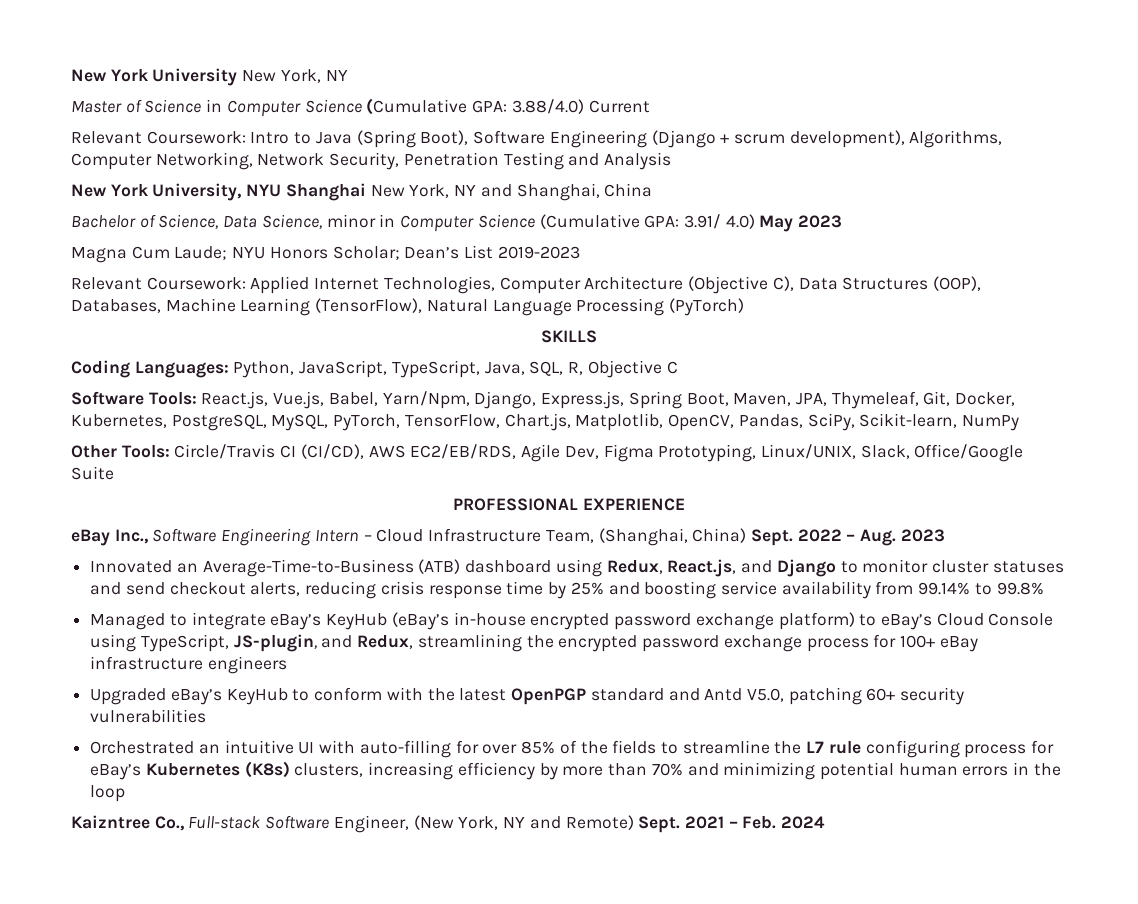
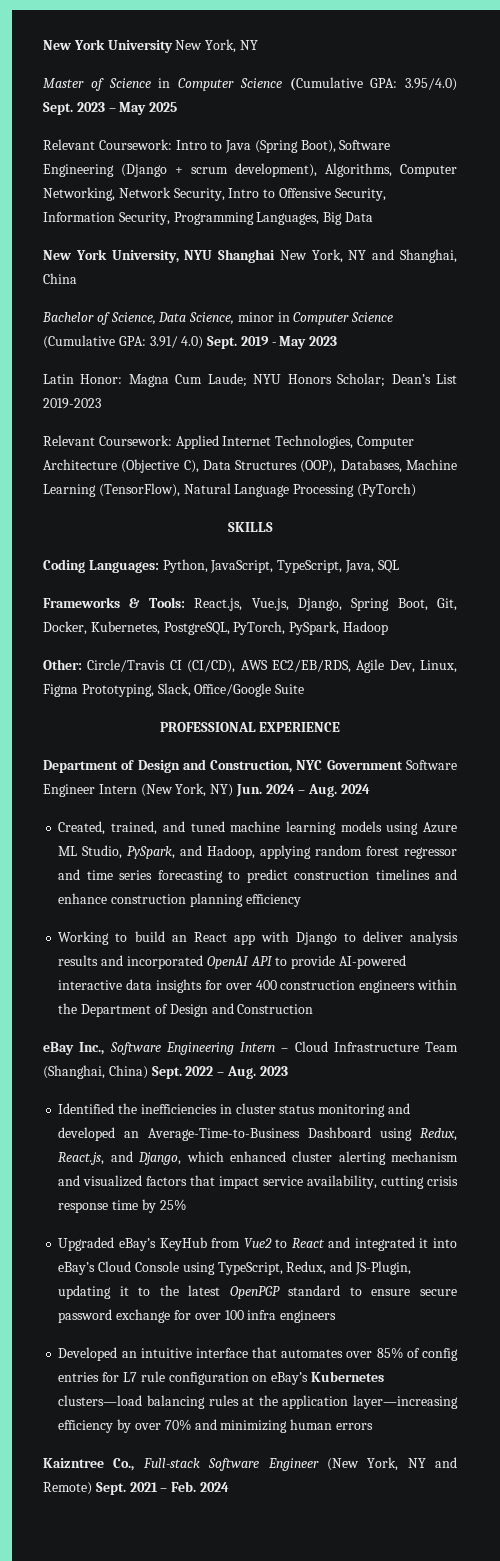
[511,99,650,114] 3.88/4.0) Current -> [405,78,457,91] [43,102,178,115] 3.95/4.0) Sept. 2023 – May 2025
[403,152,672,170] Penetration Testing and Analysis -> [228,188,386,201] [43,212,373,225] Intro to Offensive Security, Information Security, Programming Languages, Big Data
(755, 221) none -> [207,336,276,349] Sept. 2019 -
(843, 221) none -> [43,374,123,384] Latin Honor:
[529,360,678,378] [71,391,1016,409] [71,413,1019,431] [71,445,170,458] SQL, R, Objective C // Software Tools: React.js, Vue.js, Babel, Yarn/Npm, Django, Express.js, Spring Boot, Maven, JPA, Thymeleaf, Git, Docker, Kubernetes, PostgreSQL, MySQL, PyTorch, TensorFlow, Chart.js, Matplotlib, OpenCV, Pandas, SciPy, Scikit-learn, NumPy // Other Tools: -> [377,560,399,573] [43,597,457,611] [43,621,388,635] [43,659,82,670] SQL // Frameworks & Tools: React.js, Vue.js, Django, Spring Boot, Git, Docker, Kubernetes, PostgreSQL, PyTorch, PySpark, Hadoop // Other:
(599, 452) none -> [420,660,457,673] Linux,
[760,444,856,459] Linux/UNIX, -> (154, 690) none
(685, 504) none -> [43,759,457,773] [43,783,371,797] [58,821,457,835] [58,845,457,859] [58,869,457,883] [58,893,301,907] [58,931,459,945] [58,955,406,969] [58,979,457,993] [58,1003,314,1017] // Department of Design and Construction, NYC Government Software Engineer Intern (New York, NY) Jun. 2024 – Aug. 2024 // Created, trained, and tuned machine learning models using Azure ML Studio, PySpark, and Hadoop, applying random forest regressor and time series forecasting to predict construction timelines and enhance construction planning efficiency // Working to build an React app with Django to deliver analysis results and incorporated OpenAI API to provide AI-powered interactive data insights for over 400 construction engineers within the Department of Design and Construction
[545,530,594,543] Team, -> [425,1042,458,1052] Team
[90,559,1064,577] [90,581,377,599] Innovated an Average-Time-to-Business (ATB) dashboard using Redux, React.js, and Django to monitor cluster statuses and send checkout alerts, reducing -> [58,1103,410,1117] [58,1127,458,1141] [58,1151,458,1165] [58,1175,425,1189] Identified the inefficiencies in cluster status monitoring and developed an Average-Time-to-Business Dashboard using Redux, React.js, and Django, which enhanced cluster alerting mechanism and visualized factors that impact service availability, cutting
[608,581,1044,599] [90,612,877,630] and boosting service availability from 99.14% to 99.8% // Managed to integrate eBay’s KeyHub (eBay’s in-house encrypted password exchange platform) to -> [58,1237,457,1251] // Upgraded eBay’s KeyHub from Vue2 to React and integrated it into
[233,634,978,652] [90,656,287,674] [90,687,965,705] [90,709,207,723] [90,740,1055,758] [90,761,648,780] JS-plugin, and Redux, streamlining the encrypted password exchange process for 100+ eBay infrastructure engineers // Upgraded eBay’s KeyHub to conform with the latest OpenPGP standard and Antd V5.0, patching 60+ security vulnerabilities // Orchestrated an intuitive UI with auto-filling for over 85% of the fields to streamline the L7 rule configuring process for eBay’s Kubernetes (K8s) clusters, increasing efficiency by more than -> [286,1261,411,1275] [58,1285,458,1299] [58,1309,337,1323] [58,1347,459,1361] [58,1371,384,1385] [58,1395,458,1409] [58,1419,161,1433] Redux, and JS-Plugin, updating it to the latest OpenPGP standard to ensure secure password exchange for over 100 infra engineers // Developed an intuitive interface that automates over 85% of config entries for L7 rule configuration on eBay’s Kubernetes clusters—load balancing rules at the application layer—increasing efficiency by over
[819,762,894,780] potential -> (288, 1426) none
[1013,762,1061,776] [90,785,126,802] in the loop -> (373, 1426) none
[333,815,409,833] Engineer, -> [267,1458,319,1471] Engineer

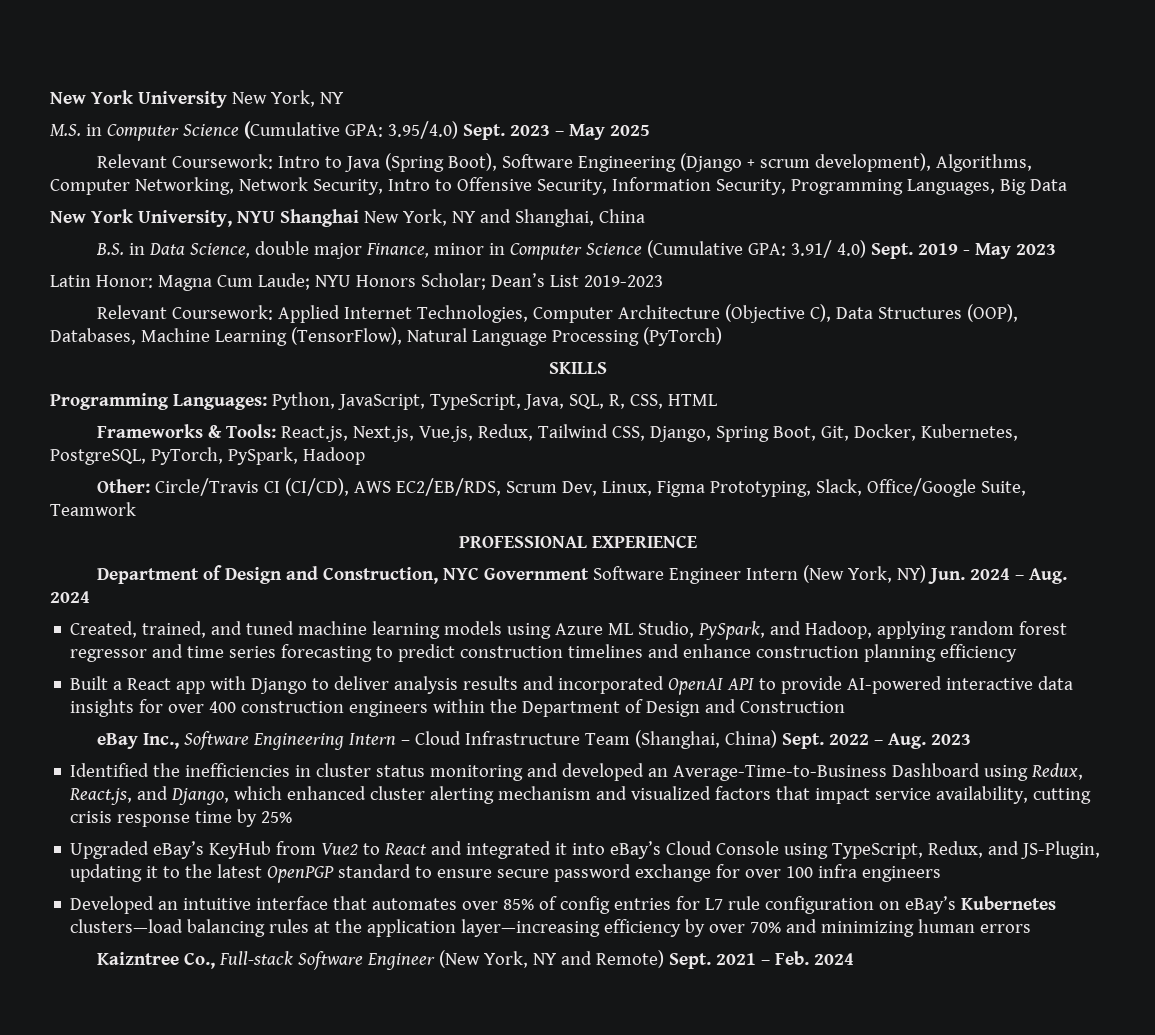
[43,78,151,91] Master of Science -> [50,124,81,136] M.S.
[42,312,235,325] Bachelor of Science, Data Science, -> [95,241,429,259] B.S. in Data Science, double major Finance,
[43,559,85,573] Coding -> [50,393,169,410] Programming
[377,560,399,573] SQL -> [568,394,717,409] SQL, R, CSS, HTML
[251,598,289,611] Vue.js, -> [352,424,645,442] Next.js, Vue.js, Redux, Tailwind CSS,
[356,659,385,673] Agile -> [505,481,557,493] Scrum
[275,684,305,694] Suite -> [980,481,1026,496] [50,502,136,516] Suite, Teamwork
[58,931,187,945] Working to build an -> [70,676,123,690] Built a

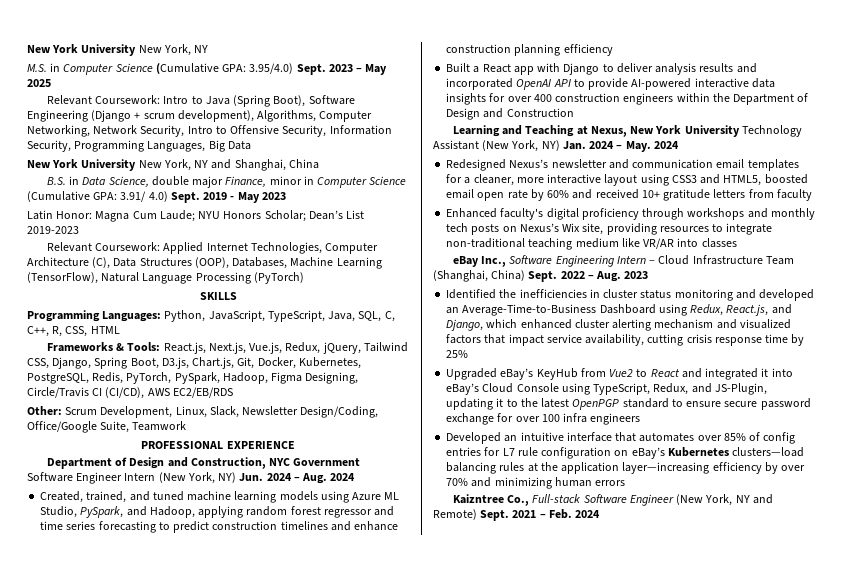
[137,209,359,227] University, NYU Shanghai -> [81,159,137,171] University
[724,304,831,323] (Objective C), -> [92,257,111,269] (C),
(604, 401) none -> [384,311,395,322] [27,326,49,337] C, C++,
(533, 432) none -> [322,342,361,354] jQuery,
(816, 433) none -> [161,357,235,369] D3.js, Chart.js,
(146, 457) none -> [92,372,124,384] Redis,
[302,447,365,465] [96,479,150,493] Hadoop // Other: -> [222,372,359,384] Hadoop, Figma Designing,
[395,478,862,497] EC2/EB/RDS, Scrum Dev, Linux, Figma Prototyping, Slack, -> [172,387,233,398] [27,406,379,418] EC2/EB/RDS // Other: Scrum Development, Linux, Slack, Newsletter Design/Coding,
(846, 707) none -> [452,125,802,137] [433,140,679,152] [446,159,799,171] [446,174,808,186] [446,189,812,201] [446,208,815,220] [446,223,773,235] [446,238,737,250] // Learning and Teaching at Nexus, New York University Technology Assistant (New York, NY) Jan. 2024 – May. 2024 // Redesigned Nexus’s newsletter and communication email templates for a cleaner, more interactive layout using CSS3 and HTML5, boosted email open rate by 60% and received 10+ gratitude letters from faculty // Enhanced faculty's digital proficiency through workshops and monthly tech posts on Nexus’s Wix site, providing resources to integrate non-traditional teaching medium like VR/AR into classes

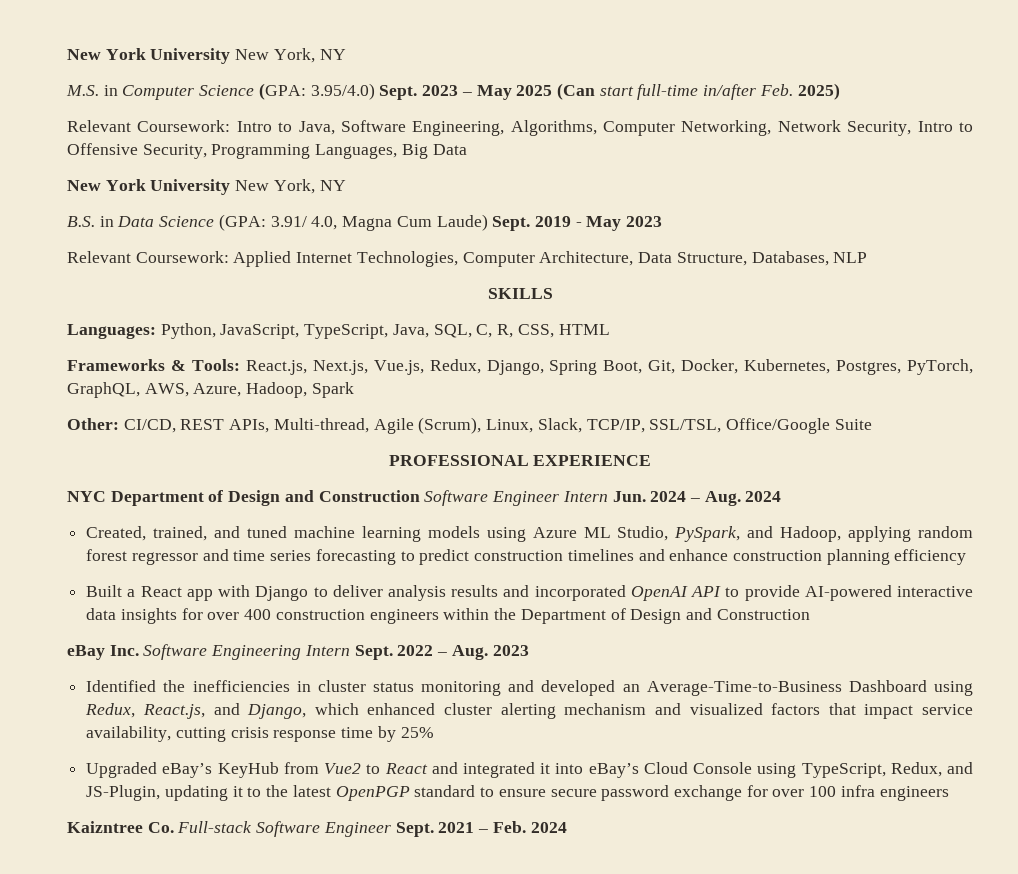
[155,63,247,74] (Cumulative GPA: -> [258,83,306,100] (GPA:
[46,95,355,107] [27,110,254,122] // Relevant Coursework: Intro to Java (Spring Boot), Software Engineering (Django + scrum development), -> [556,83,840,100] [67,120,505,136] (Can start full-time in/after Feb. 2025) // Relevant Coursework: Intro to Java, Software Engineering,
[329,125,392,135] [27,140,71,152] Information Security, -> (207, 151) none
[211,159,319,171] and Shanghai, China -> (346, 185) none
[108,176,407,188] [27,191,168,202] Science, double major Finance, minor in Computer Science (Cumulative GPA: 3.91/ 4.0) -> [159,214,488,231] Science (GPA: 3.91/ 4.0, Magna Cum Laude)
[27,210,365,222] [27,226,79,234] // Latin Honor: Magna Cum Laude; NYU Honors Scholar; Dean’s List 2019-2023 -> (663, 221) none
[27,257,382,269] [27,272,304,284] Architecture (C), Data Structures (OOP), Databases, Machine Learning (TensorFlow), Natural Language Processing (PyTorch) -> [539,251,868,266] Architecture, Data Structure, Databases, NLP
[27,310,100,322] Programming -> (553, 293) none
[27,326,49,337] C++, -> (493, 331) none
[322,342,408,354] [27,358,49,369] jQuery, Tailwind CSS, -> (481, 366) none
[161,357,235,369] D3.js, Chart.js, -> (643, 367) none
[27,372,359,384] [27,387,233,399] [27,406,379,418] [27,421,187,433] PostgreSQL, Redis, PyTorch, PySpark, Hadoop, Figma Designing, Circle/Travis CI (CI/CD), AWS EC2/EB/RDS // Other: Scrum Development, Linux, Slack, Newsletter Design/Coding, Office/Google Suite, Teamwork -> [836,359,974,375] [67,382,354,398] [67,417,872,434] Postgres, PyTorch, GraphQL, AWS, Azure, Hadoop, Spark // Other: CI/CD, REST APIs, Multi-thread, Agile (Scrum), Linux, Slack, TCP/IP, SSL/TSL, Office/Google Suite
[46,457,361,469] [27,472,237,484] Department of Design and Construction, NYC Government Software Engineer Intern (New York, NY) -> [67,490,608,506] NYC Department of Design and Construction Software Engineer Intern
[452,125,802,137] [433,140,679,152] [446,159,799,171] [446,174,808,186] [446,189,812,201] [446,208,815,220] [446,223,773,235] [446,238,737,250] // Learning and Teaching at Nexus, New York University Technology Assistant (New York, NY) Jan. 2024 – May. 2024 // Redesigned Nexus’s newsletter and communication email templates for a cleaner, more interactive layout using CSS3 and HTML5, boosted email open rate by 60% and received 10+ gratitude letters from faculty // Enhanced faculty's digital proficiency through workshops and monthly tech posts on Nexus’s Wix site, providing resources to integrate non-traditional teaching medium like VR/AR into classes -> (810, 614) none
[481,256,507,267] Inc., -> [109,645,139,656] Inc.
[649,255,794,265] [433,270,526,282] – Cloud Infrastructure Team (Shanghai, China) -> (350, 650) none
[446,432,796,444] [446,447,805,459] [446,462,806,474] [446,477,626,489] // Developed an intuitive interface that automates over 85% of config entries for L7 rule configuration on eBay’s Kubernetes clusters—load balancing rules at the application layer—increasing efficiency by over 70% and minimizing human errors -> (949, 793) none
[507,495,530,506] Co., -> [147,822,174,833] Co.
[676,494,773,506] [433,509,477,520] (New York, NY and Remote) -> (391, 829) none

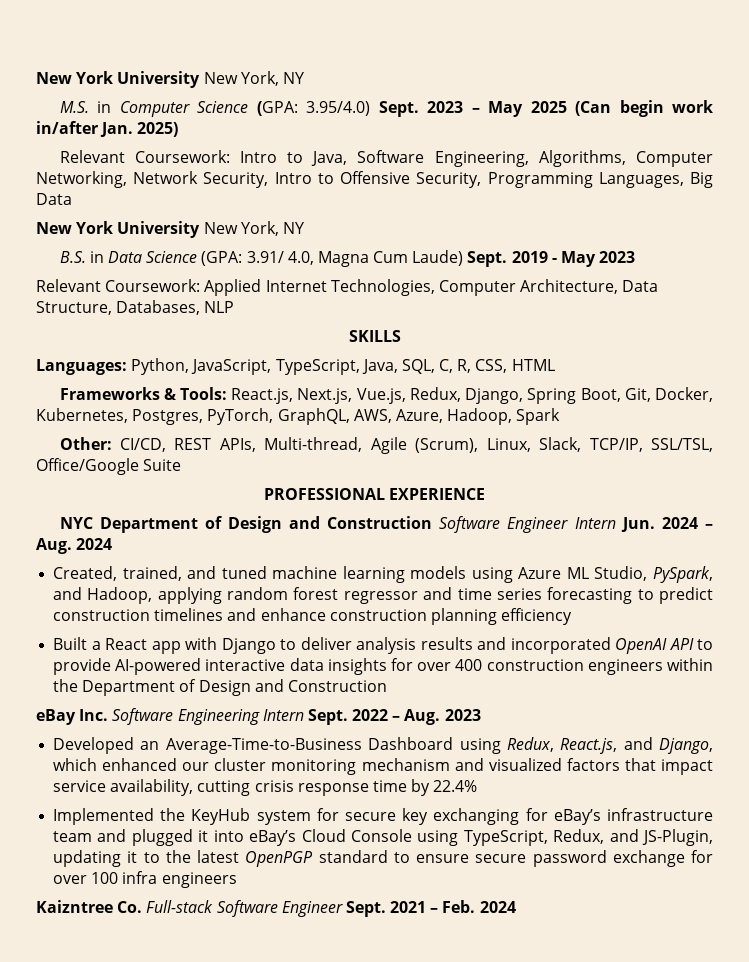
[599,84,793,100] start full-time in/after Feb. -> [619,100,713,117] [36,121,134,137] begin work in/after Jan.
[86,680,616,696] Identified the inefficiencies in cluster status monitoring and developed -> [53,737,135,754] Developed
[444,703,556,719] cluster alerting -> [182,758,357,775] our cluster monitoring
[400,727,434,738] [86,762,536,778] 25% // Upgraded eBay’s KeyHub from Vue2 to React and integrated -> [433,780,478,792] [53,808,713,825] [53,829,193,846] 22.4% // Implemented the KeyHub system for secure key exchanging for eBay’s infrastructure team and plugged

